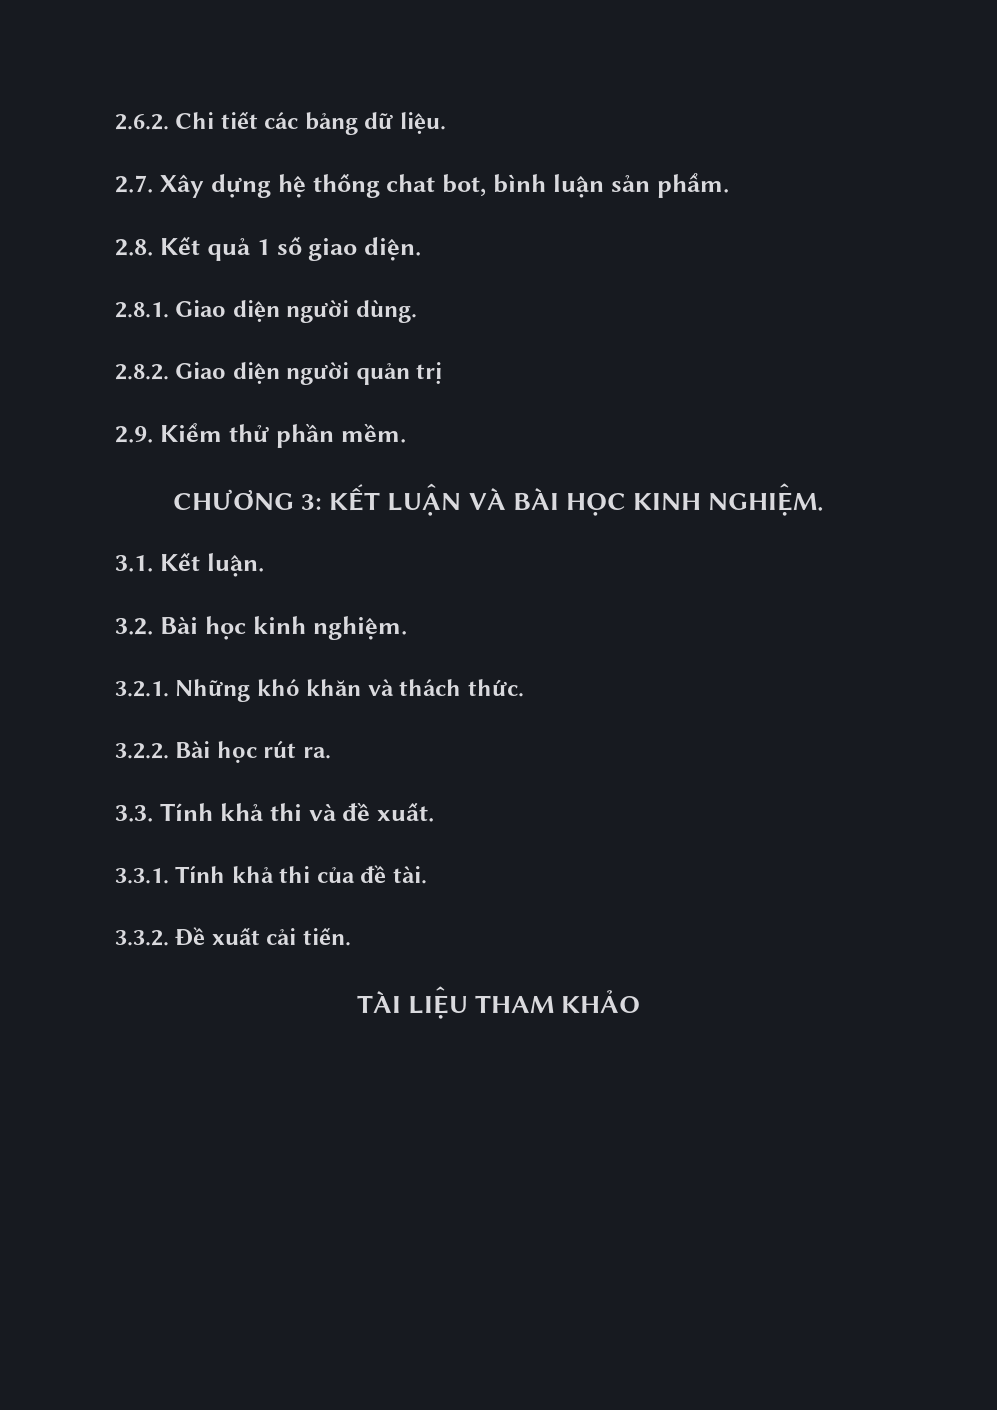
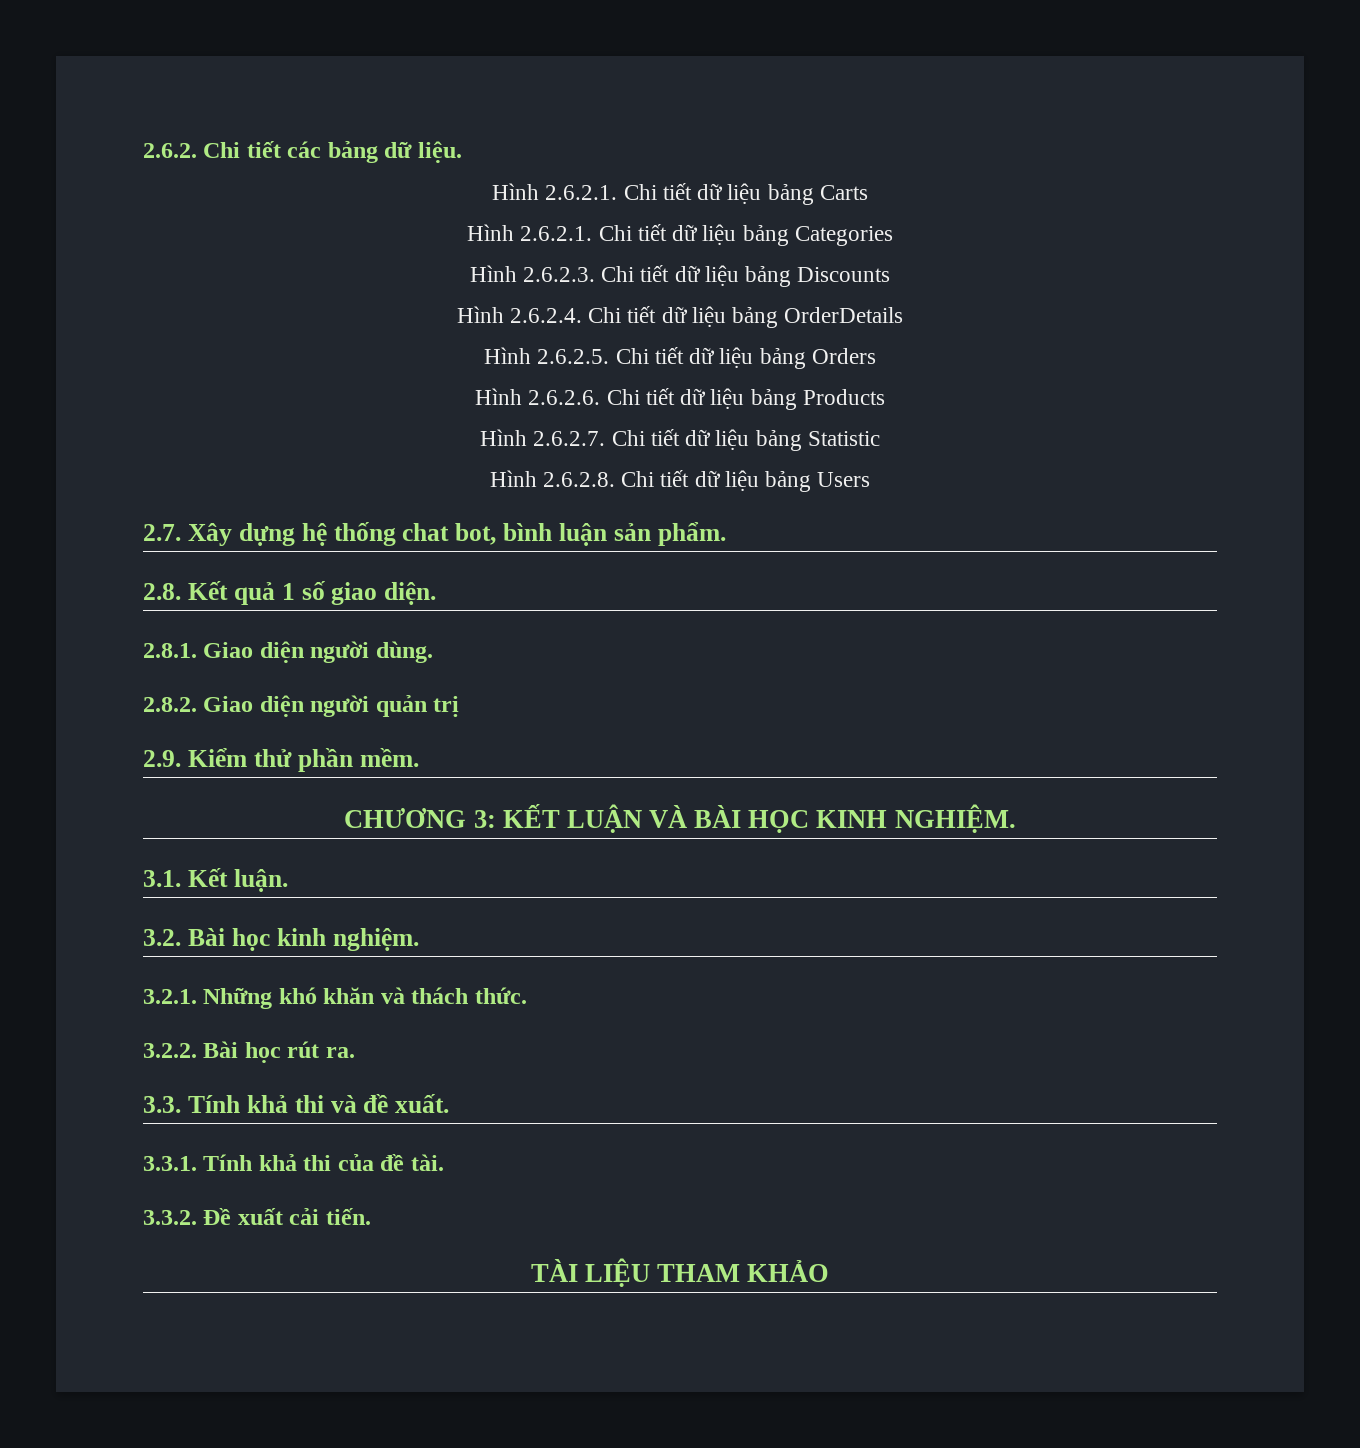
(446, 123) none -> [492,183,868,205] [467,224,893,246] [469,265,891,287] [456,306,904,328] [484,347,876,369] [475,388,885,410] [480,429,880,451] [489,470,871,492] // Hình 2.6.2.1. Chi tiết dữ liệu bảng Carts // Hình 2.6.2.1. Chi tiết dữ liệu bảng Categories // Hình 2.6.2.3. Chi tiết dữ liệu bảng Discounts // Hình 2.6.2.4. Chi tiết dữ liệu bảng OrderDetails // Hình 2.6.2.5. Chi tiết dữ liệu bảng Orders // Hình 2.6.2.6. Chi tiết dữ liệu bảng Products // Hình 2.6.2.7. Chi tiết dữ liệu bảng Statistic // Hình 2.6.2.8. Chi tiết dữ liệu bảng Users

